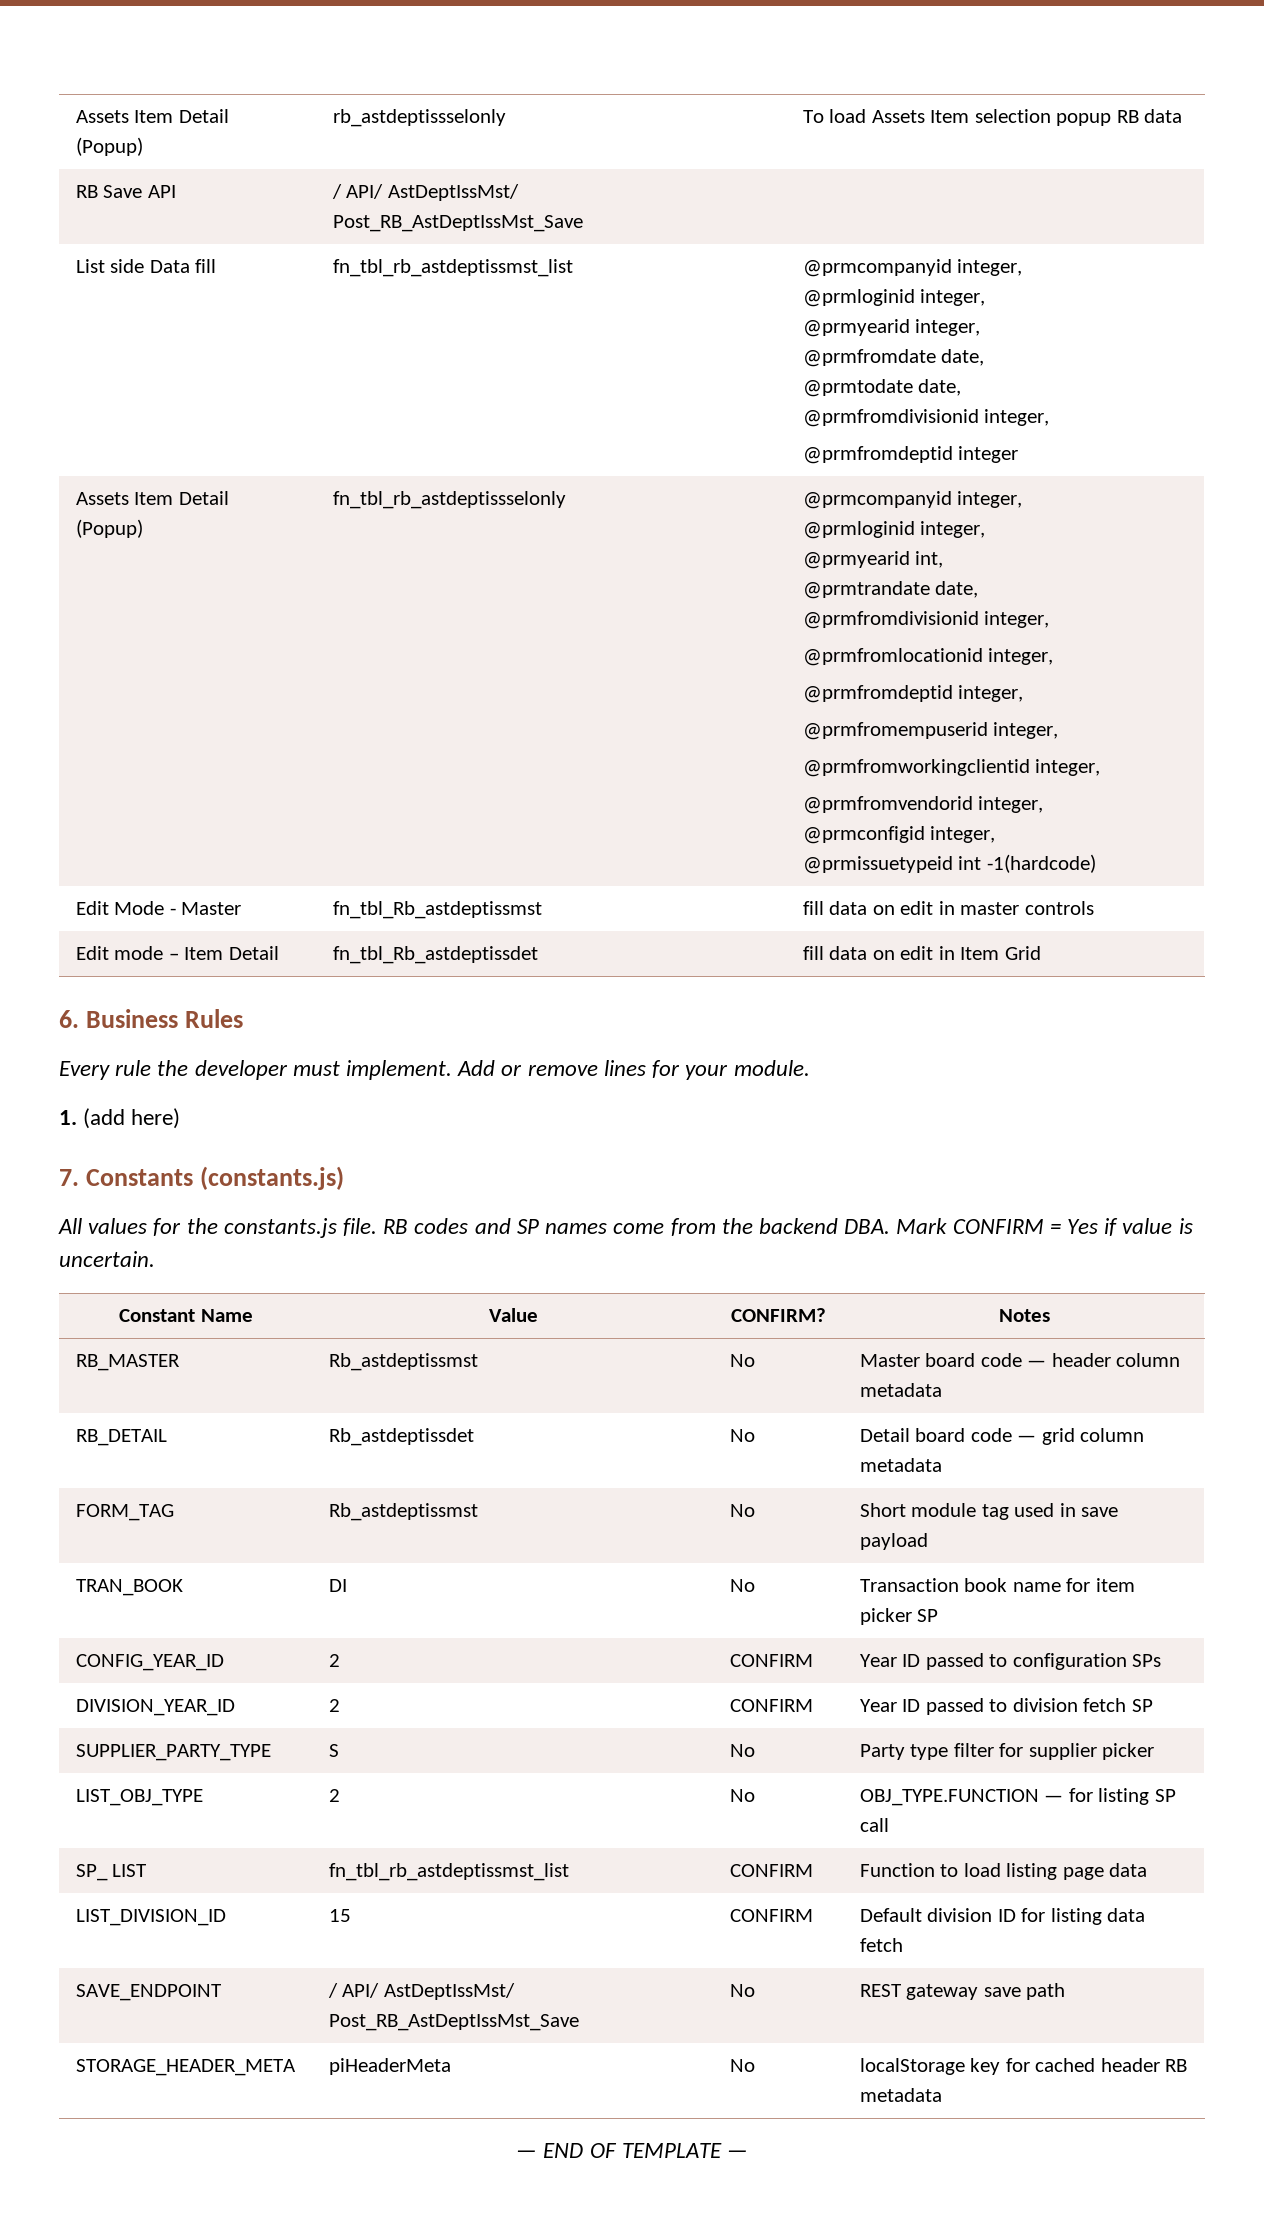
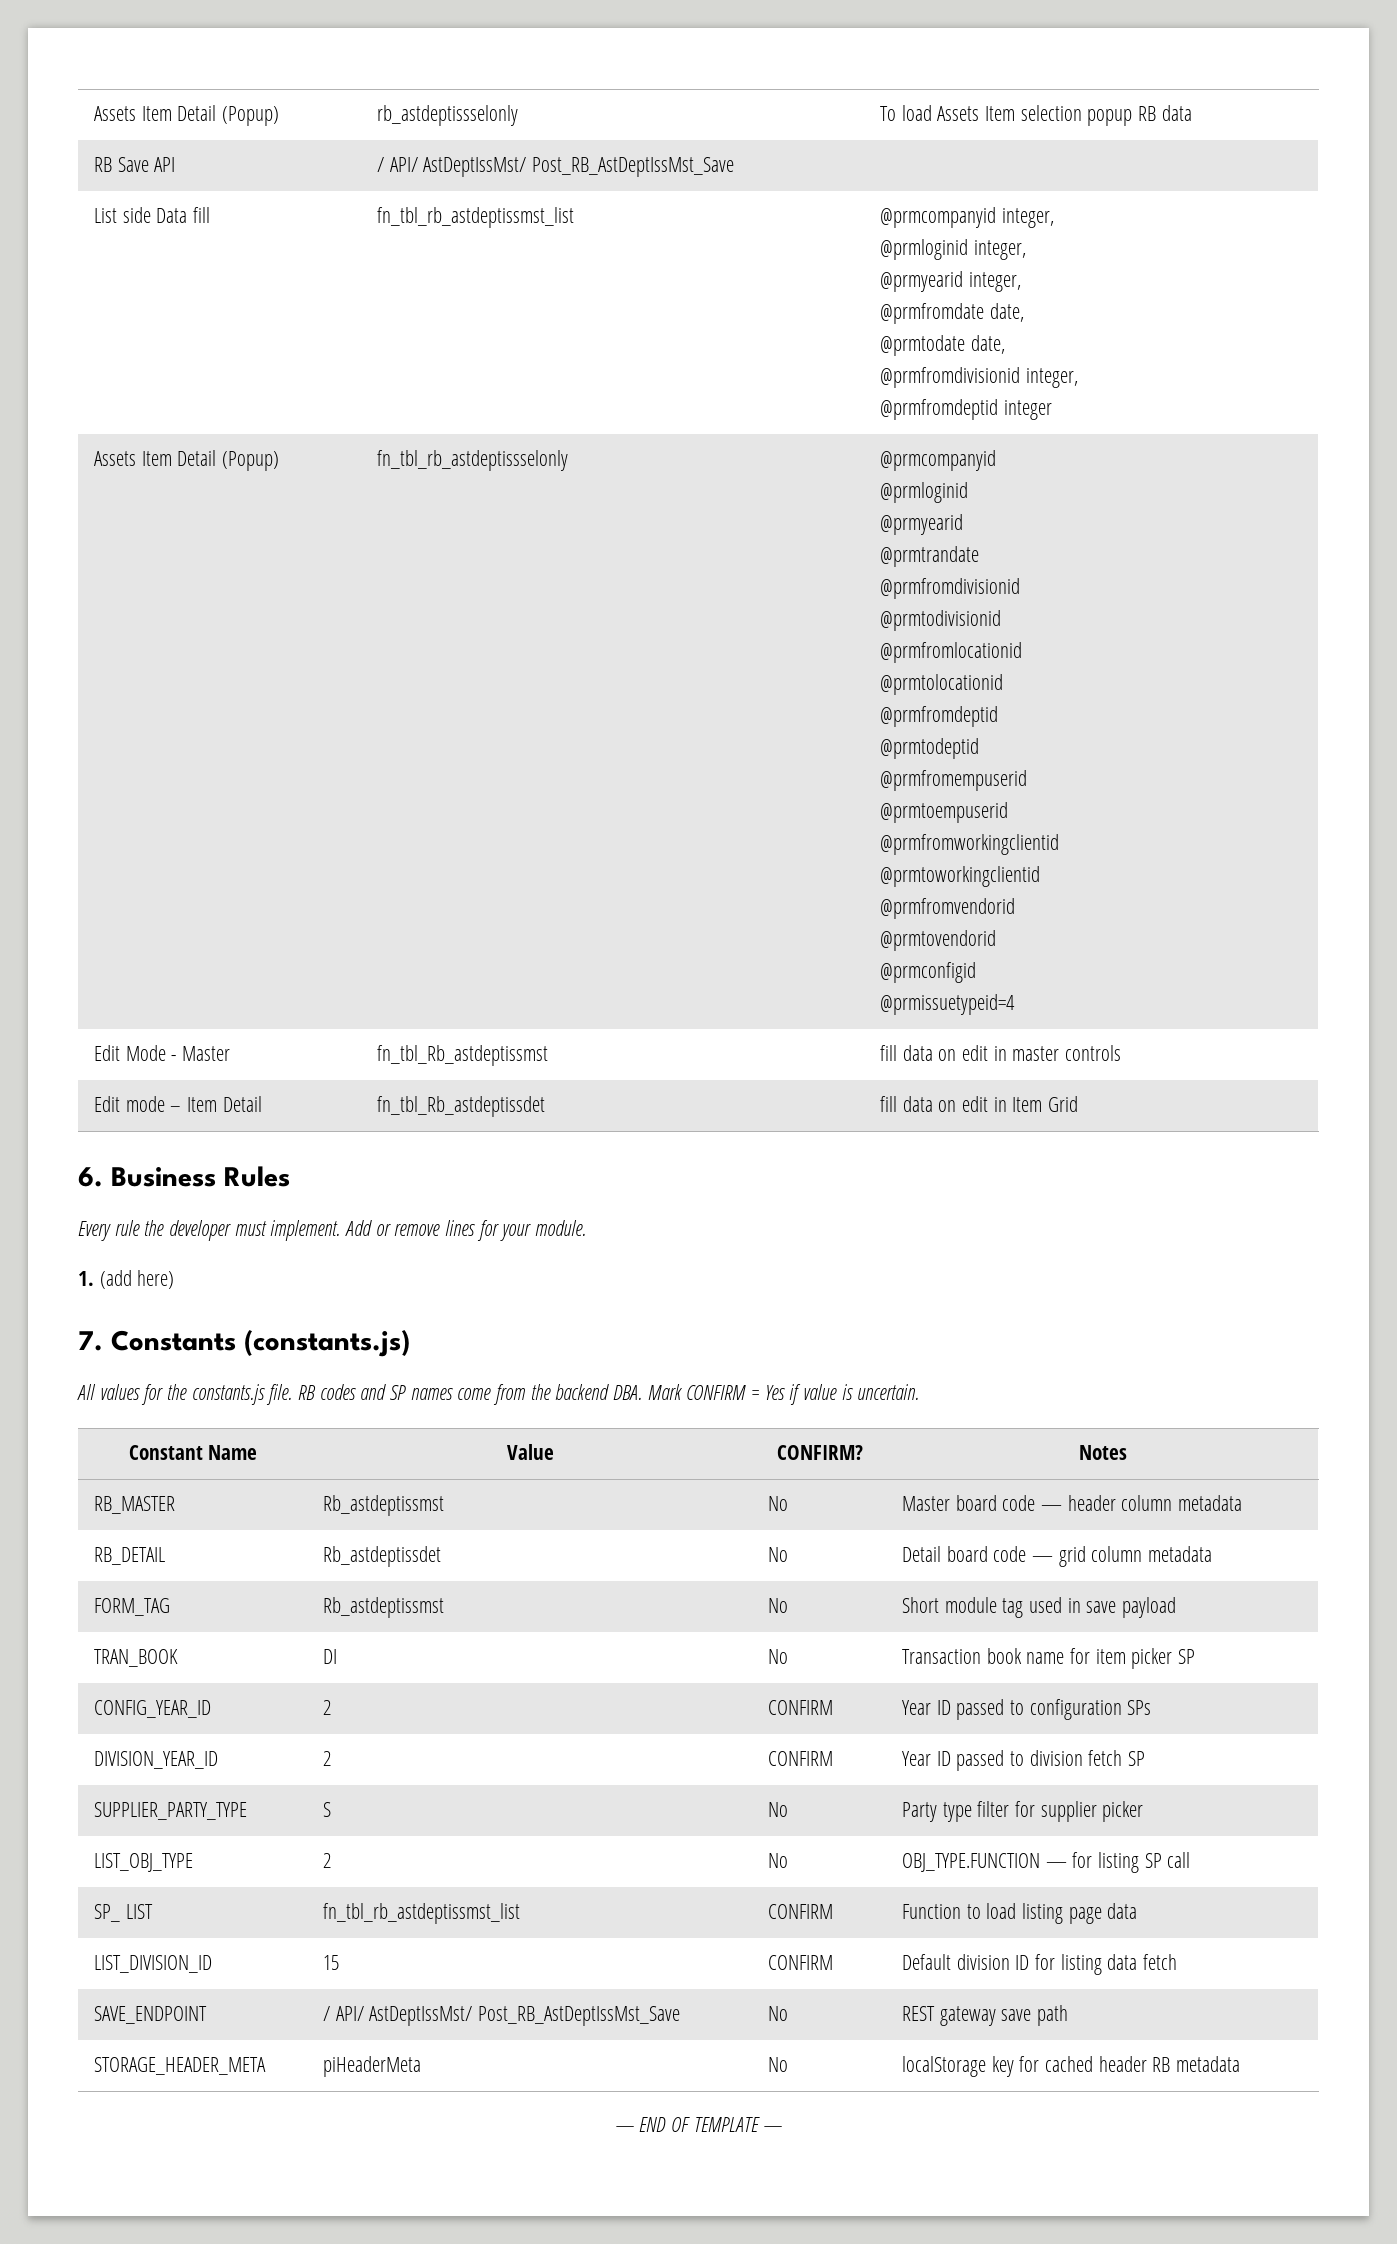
[957,491,1023,508] [802,521,986,539] [802,551,944,569] integer, // @prmloginid integer, // @prmyearid int, -> [880,482,969,503] [880,514,964,535] // @prmloginid // @prmyearid
[935,581,979,598] [802,611,1050,629] date, // @prmfromdivisionid integer, -> [880,578,1021,599] [880,610,1002,631] // @prmfromdivisionid // @prmtodivisionid
[988,648,1054,665] [802,685,1024,703] integer, // @prmfromdeptid integer, -> [880,674,1004,695] [880,706,999,727] [880,738,980,759] // @prmtolocationid // @prmfromdeptid // @prmtodeptid
[993,722,1059,739] integer, -> [880,802,1009,823] // @prmtoempuserid
[1035,759,1101,776] integer, -> [880,866,1041,887] // @prmtoworkingclientid
[978,796,1044,813] integer, -> [880,930,997,951] // @prmtovendorid
[930,826,996,843] [802,854,1096,874] integer, // @prmissuetypeid int -1(hardcode) -> [880,994,1016,1015] // @prmissuetypeid=4

